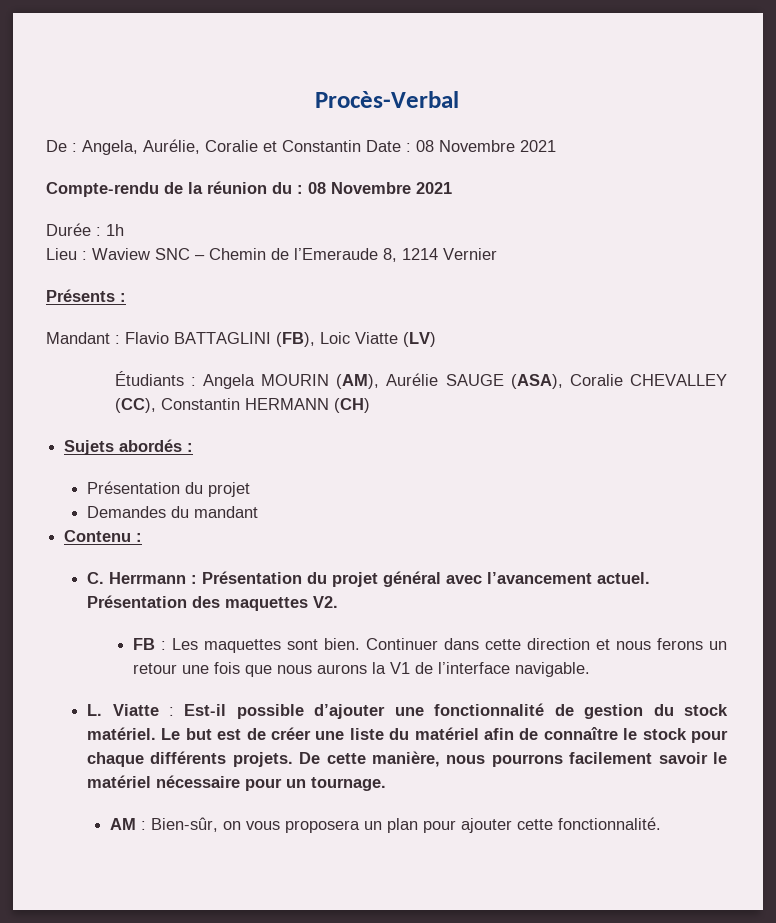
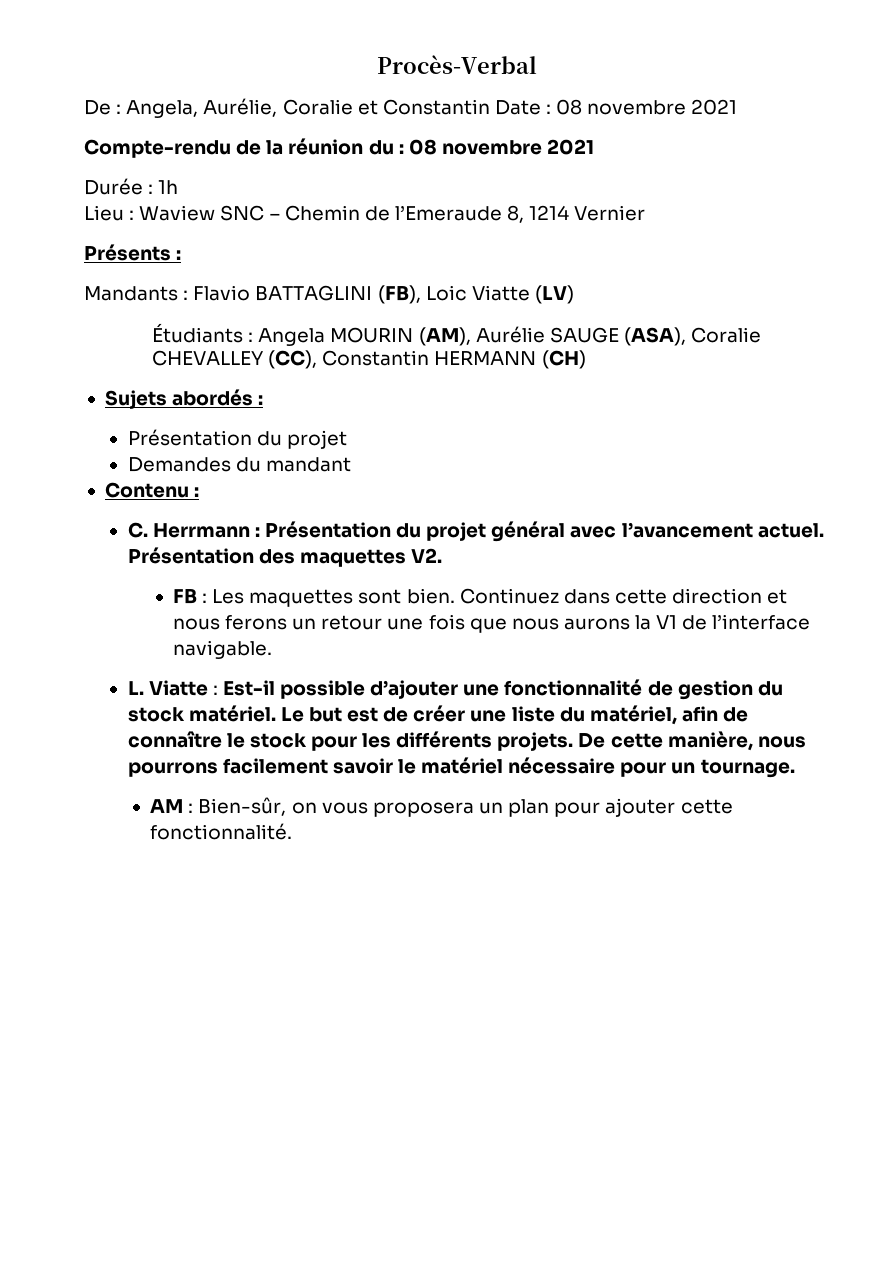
[439,140,515,152] Novembre -> [587,100,687,115] novembre
[331,182,411,194] Novembre -> [441,140,542,155] novembre
[46,332,110,344] Mandant -> [84,286,178,301] Mandants
[365,638,438,650] Continuer -> [459,588,559,604] Continuez
[414,727,479,740] matériel -> [589,705,677,725] matériel,
[87,752,145,767] chaque -> [362,733,392,748] les

